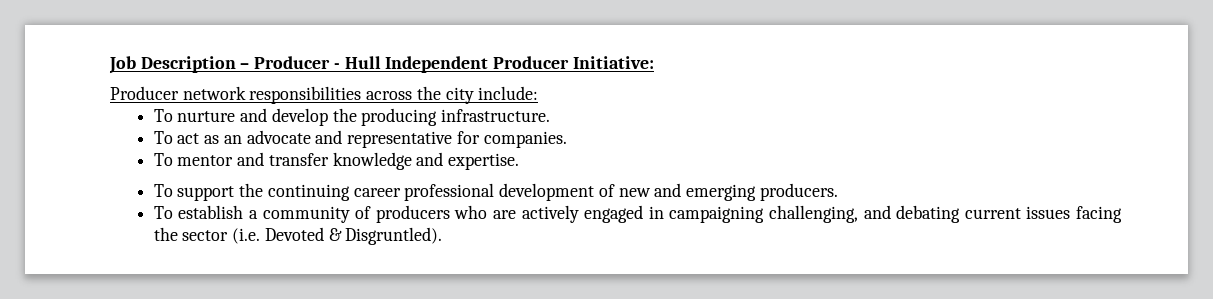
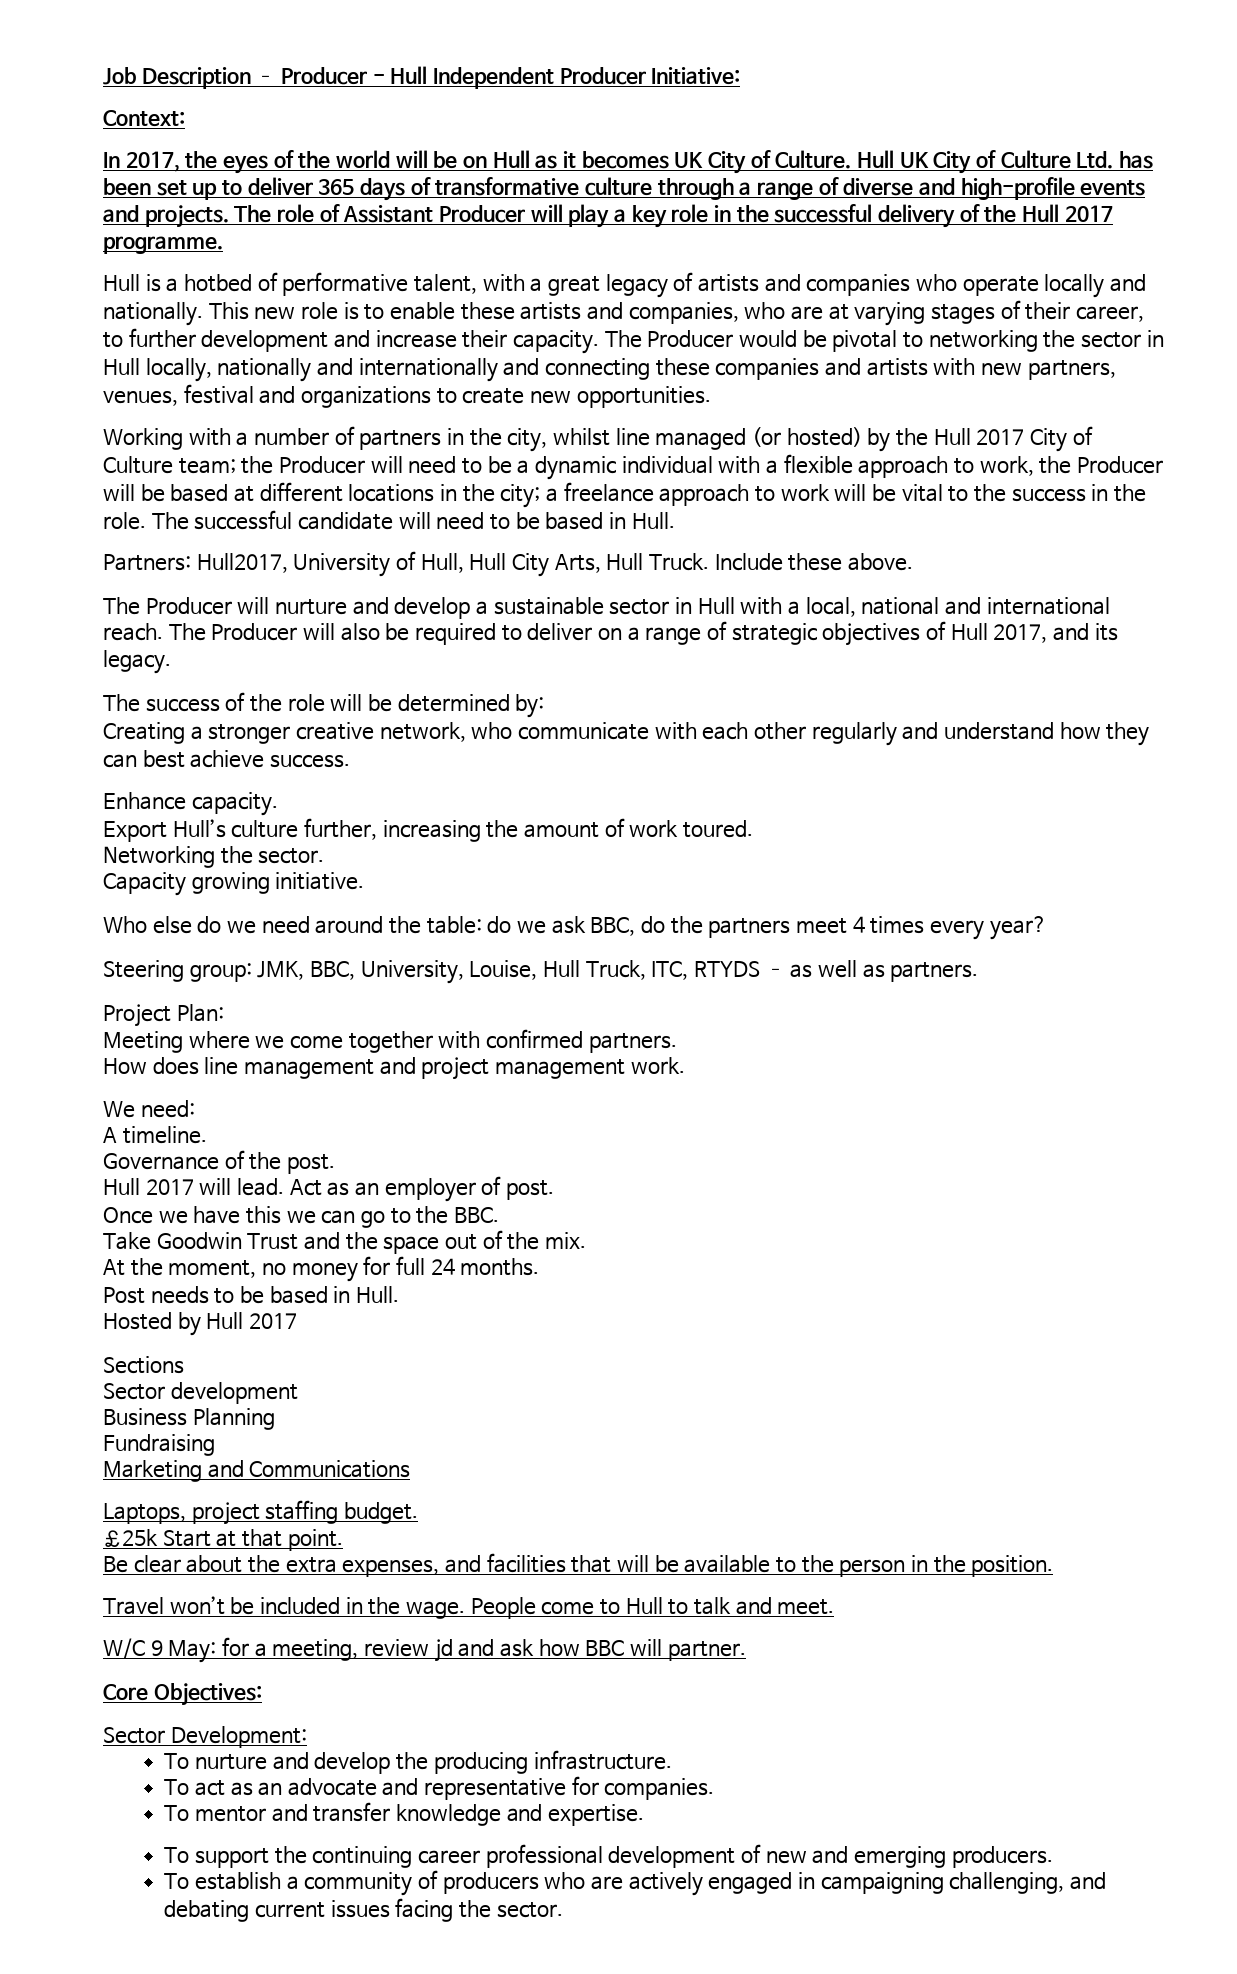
[110,86,539,104] Producer network responsibilities across the city include: -> [103,110,185,127] [103,150,1154,174] [103,177,1146,201] [103,204,1113,228] [103,236,223,254] [103,272,1146,298] [103,300,1144,326] [103,328,1164,354] [103,358,1116,382] [103,384,711,408] [103,426,1093,452] [103,454,1163,480] [103,482,1146,508] [103,510,675,530] [103,551,913,577] [103,597,1110,619] [103,621,1118,646] [103,650,171,674] [103,692,545,718] [103,722,1150,746] [103,750,350,768] [103,792,278,816] [103,818,753,842] [103,846,325,868] [103,872,365,896] [103,916,1047,940] [103,960,979,984] [103,1004,224,1027] [103,1029,677,1053] [103,1057,685,1080] [103,1100,195,1118] [103,1126,207,1144] [103,1150,335,1174] [103,1176,554,1202] [103,1206,500,1228] [103,1230,586,1254] [103,1256,540,1282] [103,1286,400,1304] [103,1312,298,1336] [103,1356,184,1374] [103,1382,298,1404] [103,1408,275,1430] [103,1434,215,1456] [103,1460,411,1482] [103,1500,418,1525] [103,1529,343,1551] [103,1553,1054,1577] [103,1596,835,1619] [103,1637,746,1663] [103,1683,262,1706] [103,1726,307,1748] Context: // In 2017, the eyes of the world will be on Hull as it becomes UK City of Culture. Hull UK City of Culture Ltd. has been set up to deliver 365 days of transformative culture through a range of diverse and high-profile events and projects. The role of Assistant Producer will play a key role in the successful delivery of the Hull 2017 programme. // Hull is a hotbed of performative talent, with a great legacy of artists and companies who operate locally and nationally. This new role is to enable these artists and companies, who are at varying stages of their career, to further development and increase their capacity. The Producer would be pivotal to networking the sector in Hull locally, nationally and internationally and connecting these companies and artists with new partners, venues, festival and organizations to create new opportunities. // Working with a number of partners in the city, whilst line managed (or hosted) by the Hull 2017 City of Culture team; the Producer will need to be a dynamic individual with a flexible approach to work, the Producer will be based at different locations in the city; a freelance approach to work will be vital to the success in the role. The successful candidate will need to be based in Hull. // Partners: Hull2017, University of Hull, Hull City Arts, Hull Truck. Include these above. // The Producer will nurture and develop a sustainable sector in Hull with a local, national and international reach. The Producer will also be required to deliver on a range of strategic objectives of Hull 2017, and its legacy. // The success of the role will be determined by: // Creating a stronger creative network, who communicate with each other regularly and understand how they can best achieve success. // Enhance capacity. // Export Hull’s culture further, increasing the amount of work toured. // Networking the sector. // Capacity growing initiative. // Who else do we need around the table: do we ask BBC, do the partners meet 4 times every year? // Steering group: JMK, BBC, University, Louise, Hull Truck, ITC, RTYDS – as well as partners. // Project Plan: // Meeting where we come together with confirmed partners. // How does line management and project management work. // We need: // A timeline. // Governance of the post. // Hull 2017 will lead. Act as an employer of post. // Once we have this we can go to the BBC. // Take Goodwin Trust and the space out of the mix. // At the moment, no money for full 24 months. // Post needs to be based in Hull. // Hosted by Hull 2017 // Sections // Sector development // Business Planning // Fundraising // Marketing and Communications // Laptops, project staffing budget. // £25k Start at that point. // Be clear about the extra expenses, and facilities that will be available to the person in the position. // Travel won’t be included in the wage. People come to Hull to talk and meet. // W/C 9 May: for a meeting, review jd and ask how BBC will partner. // Core Objectives: // Sector Development:
[182,227,443,245] sector (i.e. Devoted & Disgruntled). -> [496,1902,563,1918] sector.

